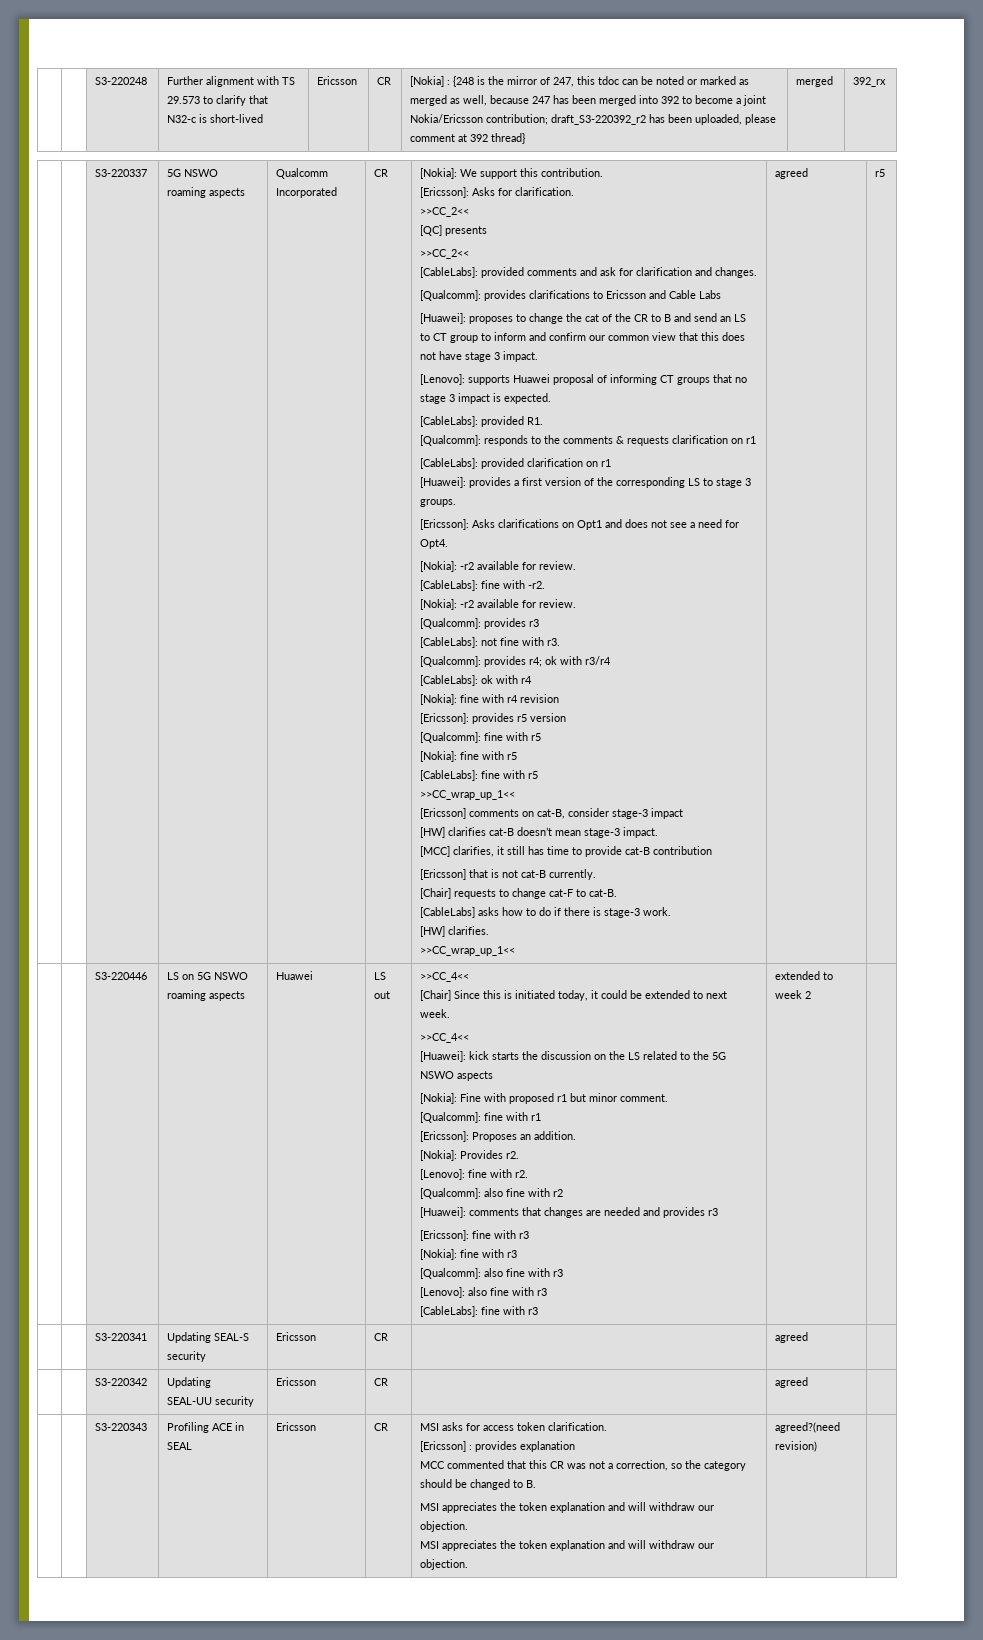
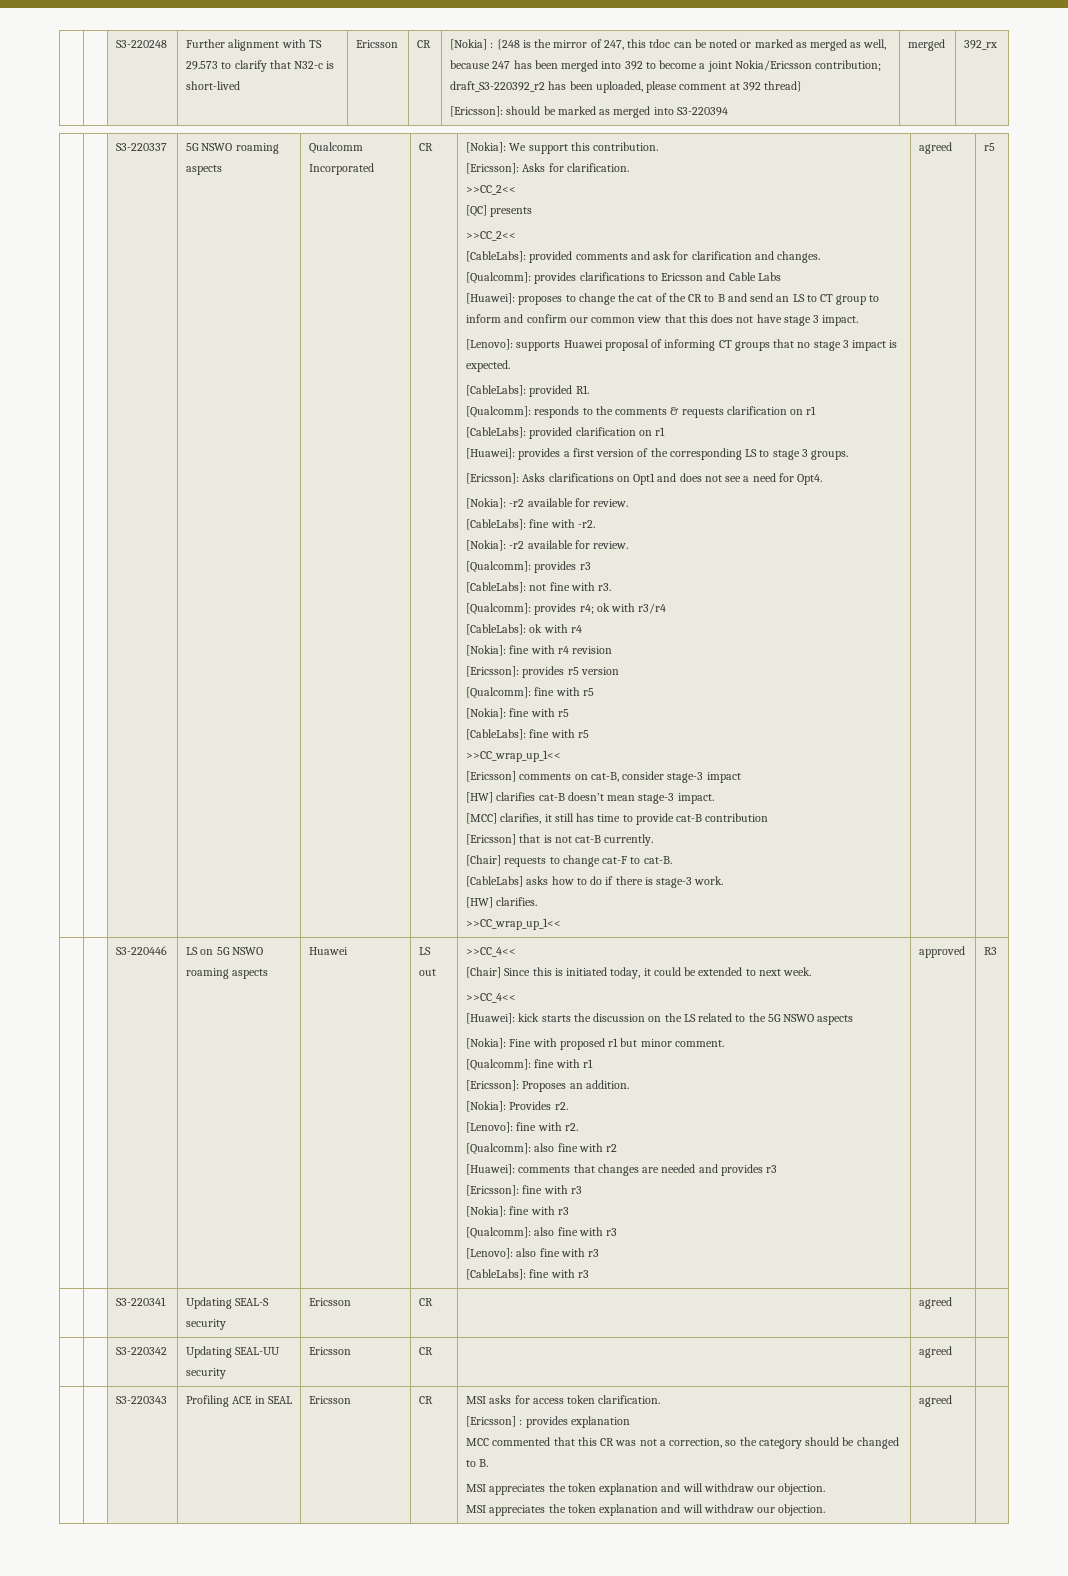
(526, 138) none -> [450,106,728,118] // [Ericsson]: should be marked as merged into S3-220394
[775,971,834,980] [775,990,812,999] extended to week 2 | -> [919,946,966,958] [984,947,998,955] approved | R3
[775,1422,841,1433] [775,1441,818,1452] agreed?(need revision) -> [919,1395,953,1407] agreed

